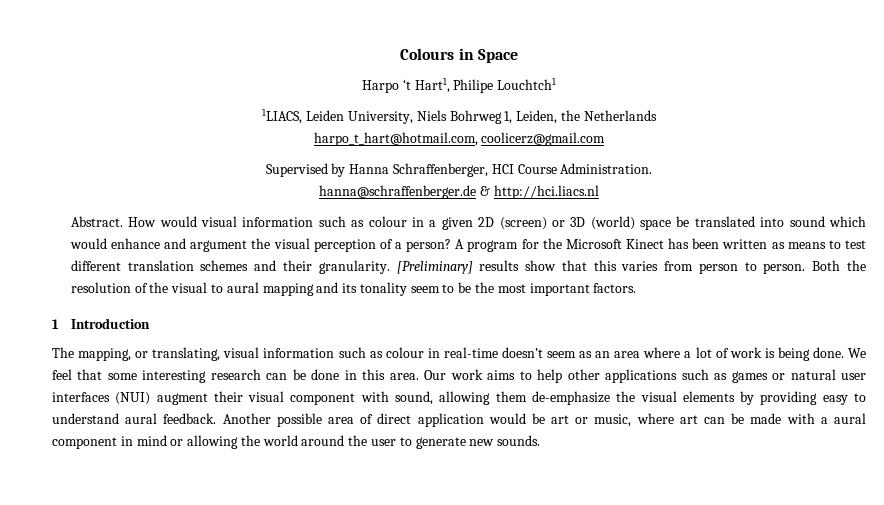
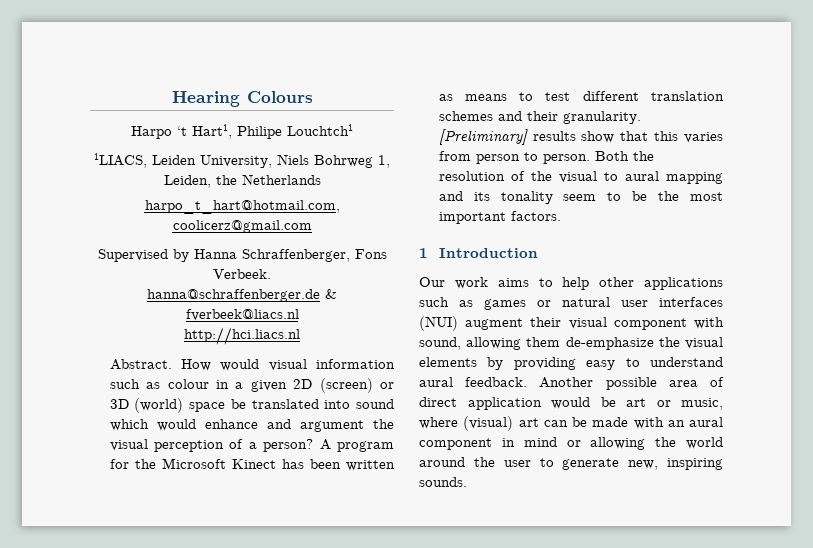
(400, 54) none -> [171,91,240,107] Hearing
[458,48,518,63] in Space -> (313, 97) none
[491,163,653,174] HCI Course Administration. -> [354,249,387,259] [213,269,271,279] Fons Verbeek.
(490, 191) none -> [185,309,299,321] fverbeek@liacs.nl //
[52,347,867,361] [52,369,419,383] The mapping, or translating, visual information such as colour in real-time doesn’t seem as an area where a lot of work is being done. We feel that some interesting research can be done in this area. -> (538, 253) none
(674, 418) none -> [463,416,514,431] (visual)
[820,417,828,424] a -> [667,420,685,427] an
[469,439,495,446] new -> [628,458,723,470] new, inspiring

